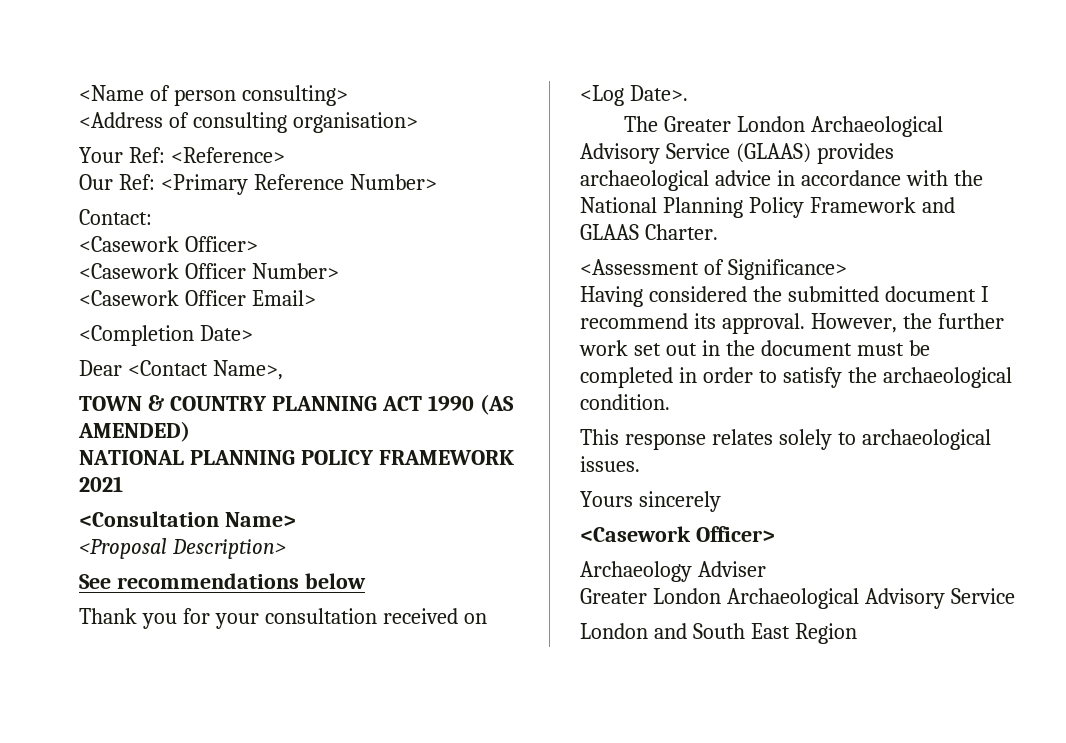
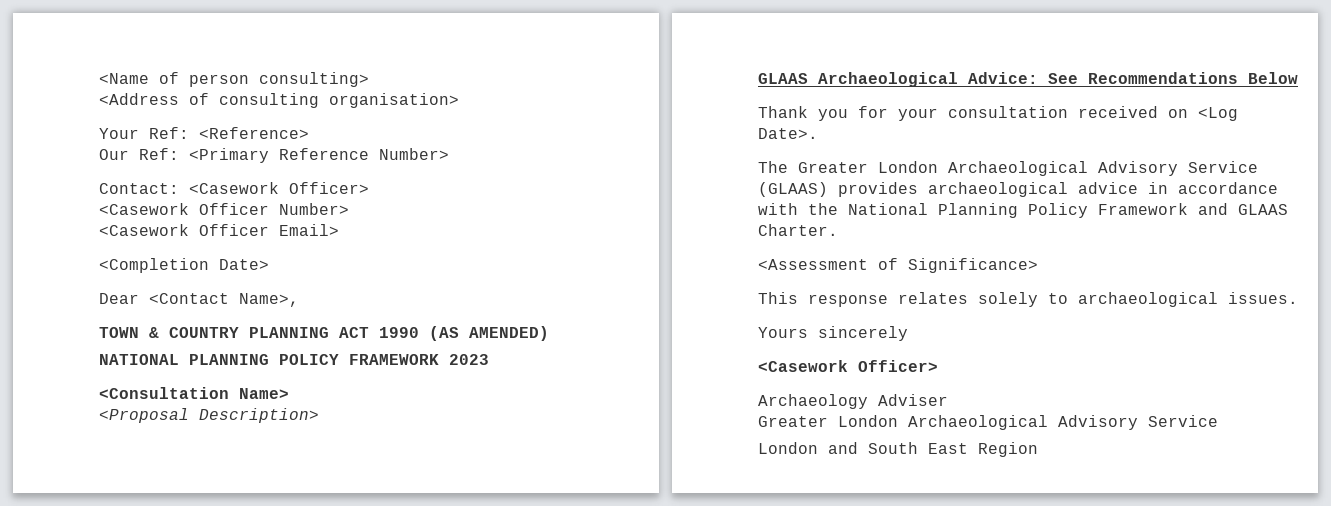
(152, 217) // -> (179, 188) none
[79,476,123,492] 2021 -> [449,354,489,365] 2023
[79,573,366,589] See recommendations below -> [758,72,1298,87] GLAAS Archaeological Advice: See Recommendations Below
[580,286,989,307] [580,313,1004,334] [579,340,930,356] [580,367,1012,388] [580,394,670,410] // Having considered the submitted document I recommend its approval. However, the further work set out in the document must be completed in order to satisfy the archaeological condition. -> (1038, 265) none

